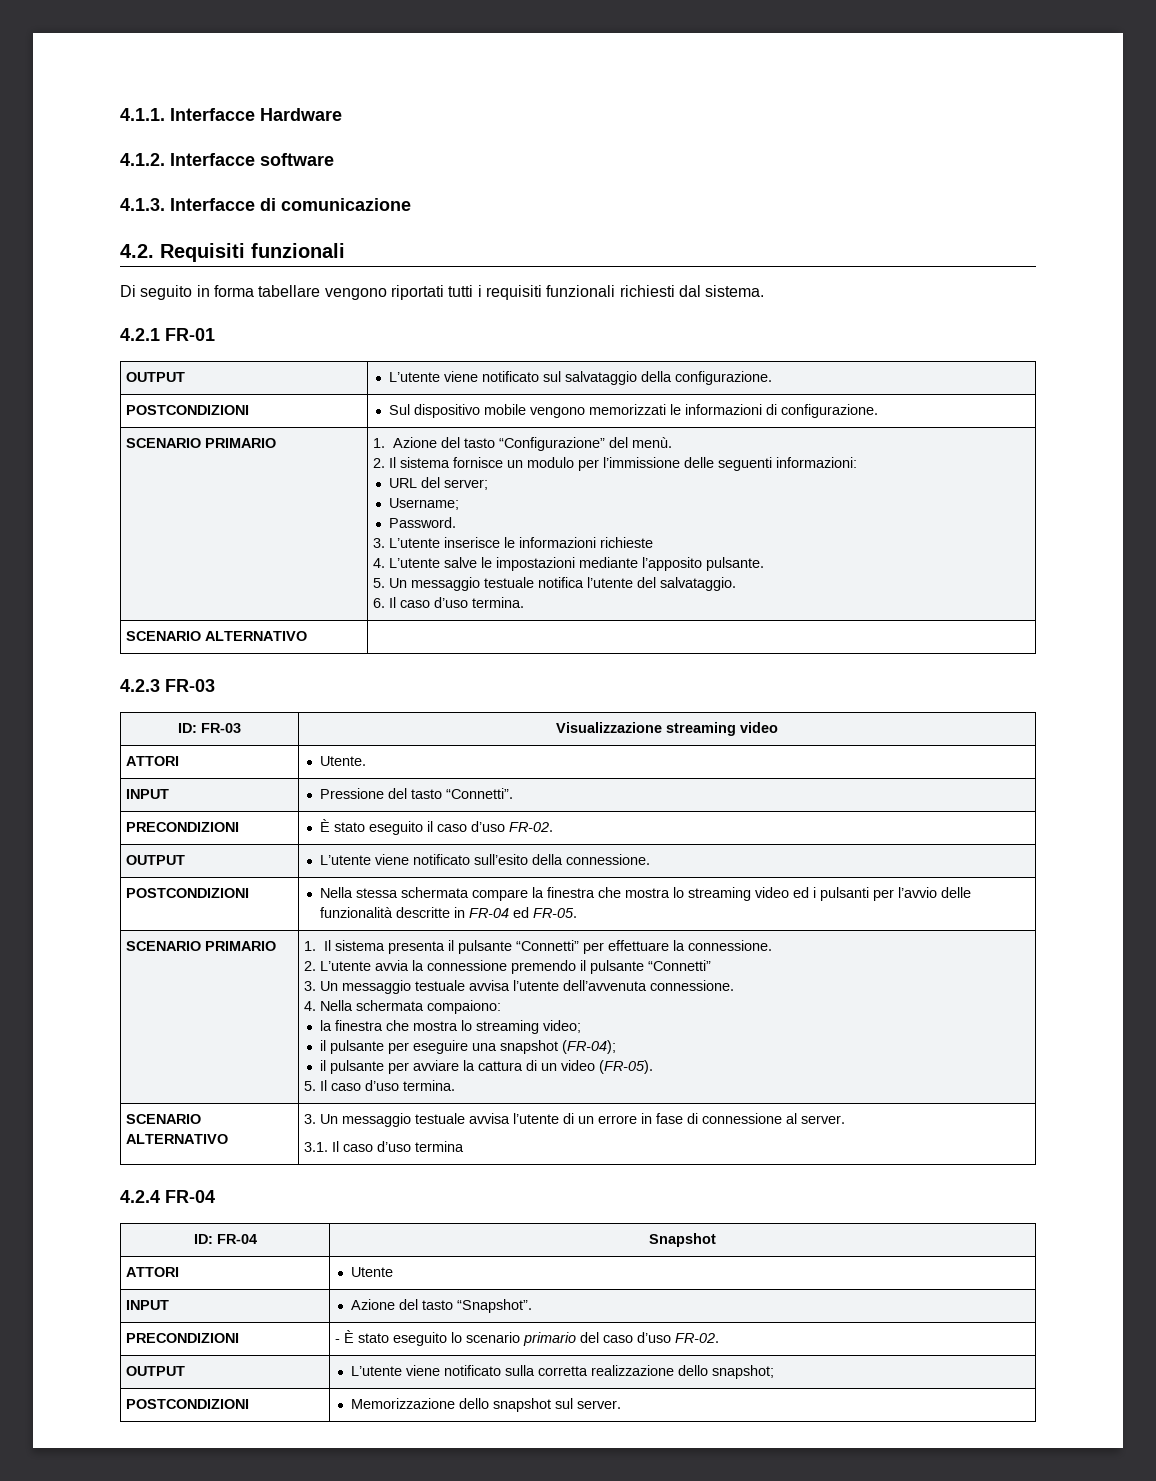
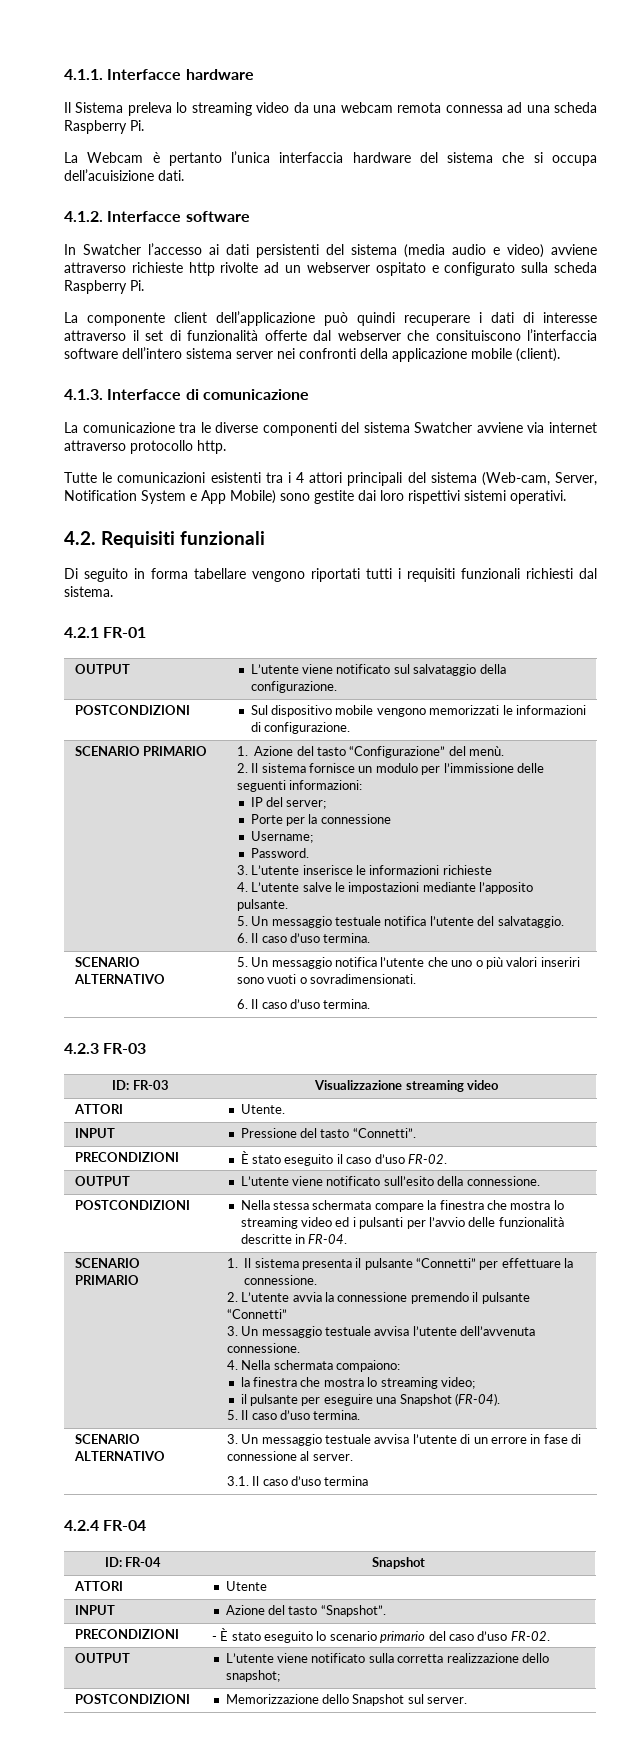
[260,108,342,121] [120,153,334,166] [120,198,411,211] Hardware // 4.1.2. Interfacce software // 4.1.3. Interfacce di comunicazione -> [185,69,254,80] [64,102,597,116] [64,120,144,134] [64,151,597,166] [64,169,184,181] [64,211,250,222] [64,243,597,258] [64,262,597,276] [64,280,144,294] [64,311,597,326] [64,329,597,341] [64,347,560,362] [64,389,309,400] [64,422,597,436] [64,440,226,454] [64,472,597,486] [64,490,566,504] hardware // Il Sistema preleva lo streaming video da una webcam remota connessa ad una scheda Raspberry Pi. // La Webcam è pertanto l’unica interfaccia hardware del sistema che si occupa dell’acuisizione dati. // 4.1.2. Interfacce software // In Swatcher l’accesso ai dati persistenti del sistema (media audio e video) avviene attraverso richieste http rivolte ad un webserver ospitato e configurato sulla scheda Raspberry Pi. // La componente client dell’applicazione può quindi recuperare i dati di interesse attraverso il set di funzionalità offerte dal webserver che consituiscono l’interfaccia software dell’intero sistema server nei confronti della applicazione mobile (client). // 4.1.3. Interfacce di comunicazione // La comunicazione tra le diverse componenti del sistema Swatcher avviene via internet attraverso protocollo http. // Tutte le comunicazioni esistenti tra i 4 attori principali del sistema (Web-cam, Server, Notification System e App Mobile) sono gestite dai loro rispettivi sistemi operativi.
[389,478,418,488] URL -> [250,797,263,807] IP
(489, 484) none -> [250,814,391,826] // Porte per la connessione
(308, 636) none -> [236,957,580,969] [236,974,416,984] [236,999,371,1009] 5. Un messaggio notifica l’utente che uno o più valori inseriri sono vuoti o sovradimensionati. // 6. Il caso d’uso termina.
[469,907,578,918] FR-04 ed FR-05. -> [308,1234,348,1244] FR-04.
[500,1040,617,1054] [320,1060,654,1074] snapshot (FR-04); // il pulsante per avviare la cattura di un video (FR-05). -> [399,1393,500,1406] Snapshot (FR-04).
[493,1398,552,1412] snapshot -> [352,1694,405,1706] Snapshot

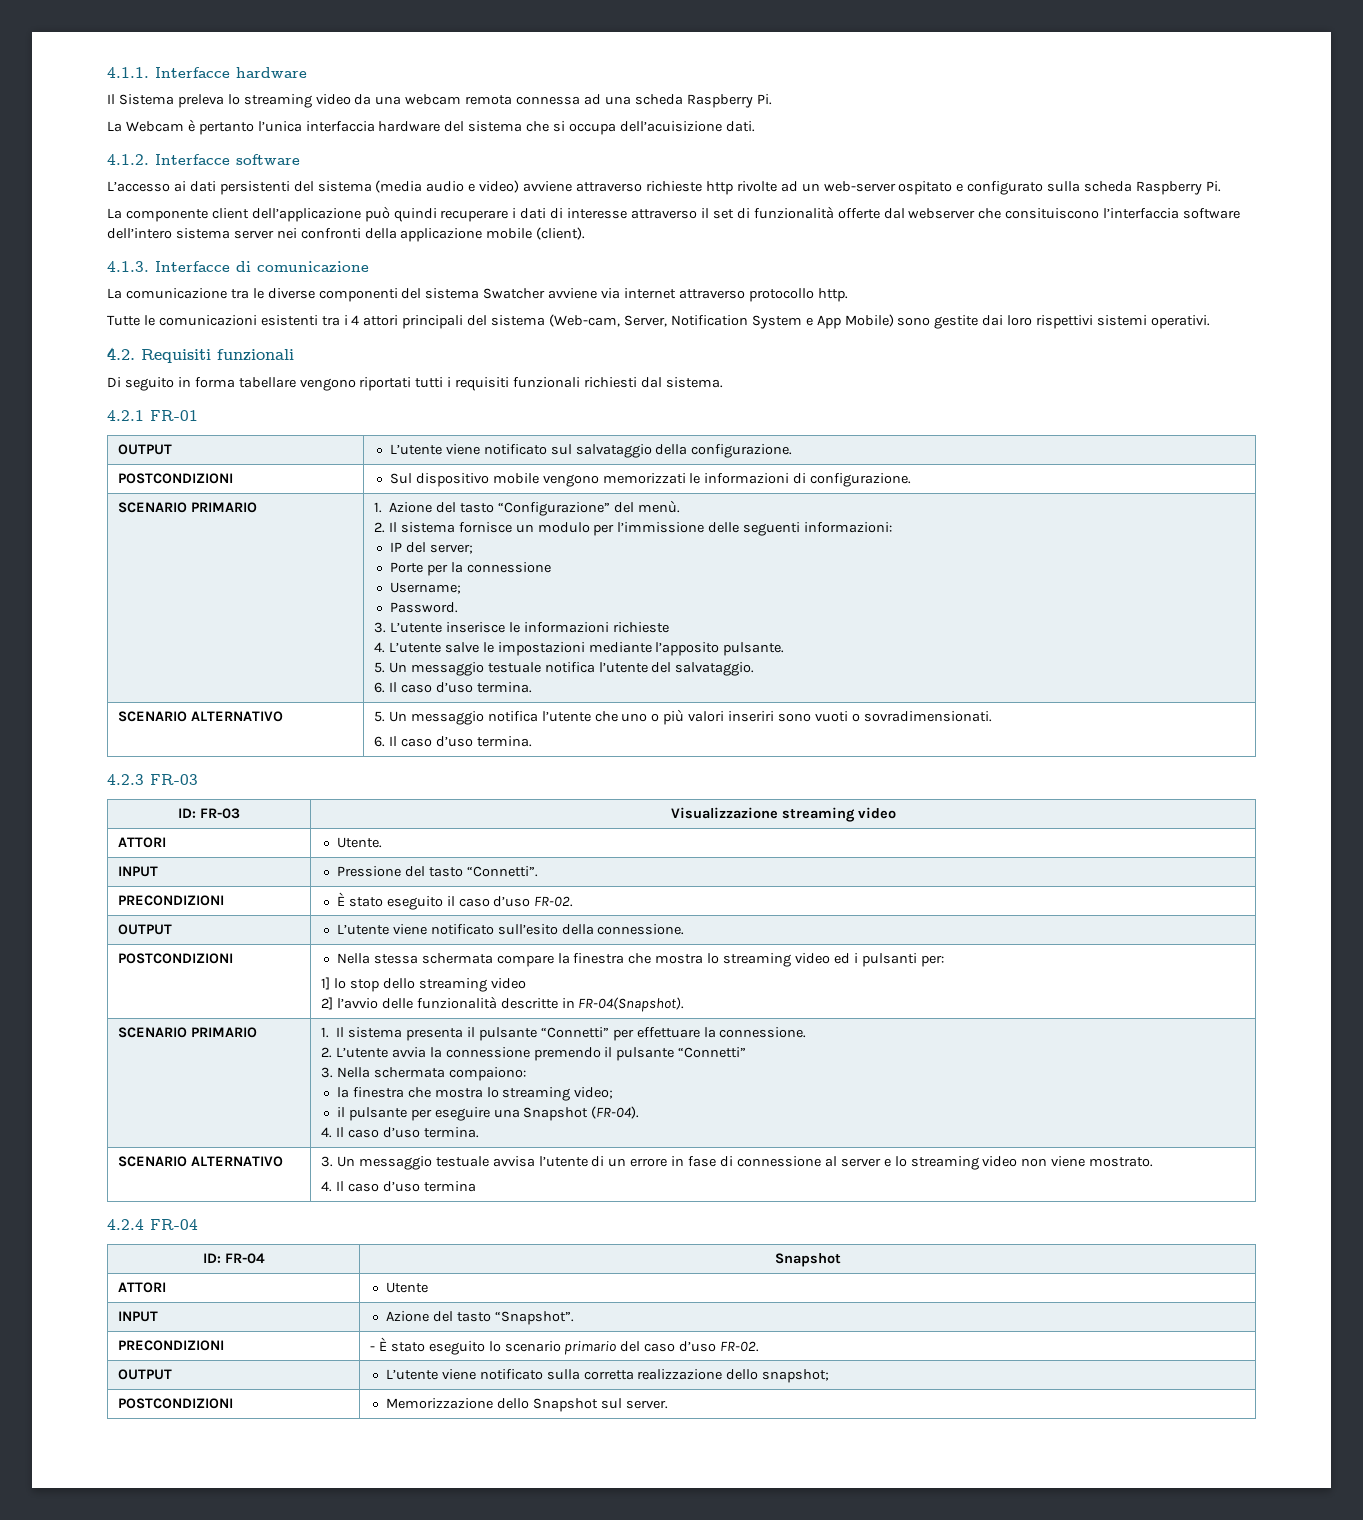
[64,243,202,255] In Swatcher l’accesso -> [107,181,170,192] L’accesso
[306,262,370,273] webserver -> [823,181,896,192] web-server
[406,1220,426,1229] per -> [920,955,944,967] [320,977,526,992] [320,997,333,1010] per: // 1] lo stop dello streaming video // 2]
[308,1234,348,1244] FR-04. -> [578,997,685,1012] FR-04(Snapshot).
[241,1326,536,1338] [226,1343,300,1353] [226,1360,238,1370] Un messaggio testuale avvisa l’utente dell’avvenuta connessione. // 4. -> (333, 1072) none
[226,1410,238,1420] 5. -> [320,1127,332,1138] 4.
[312,1454,353,1461] [226,1476,249,1486] server. // 3.1. -> [840,1156,1154,1170] [320,1181,332,1192] server e lo streaming video non viene mostrato. // 4.

